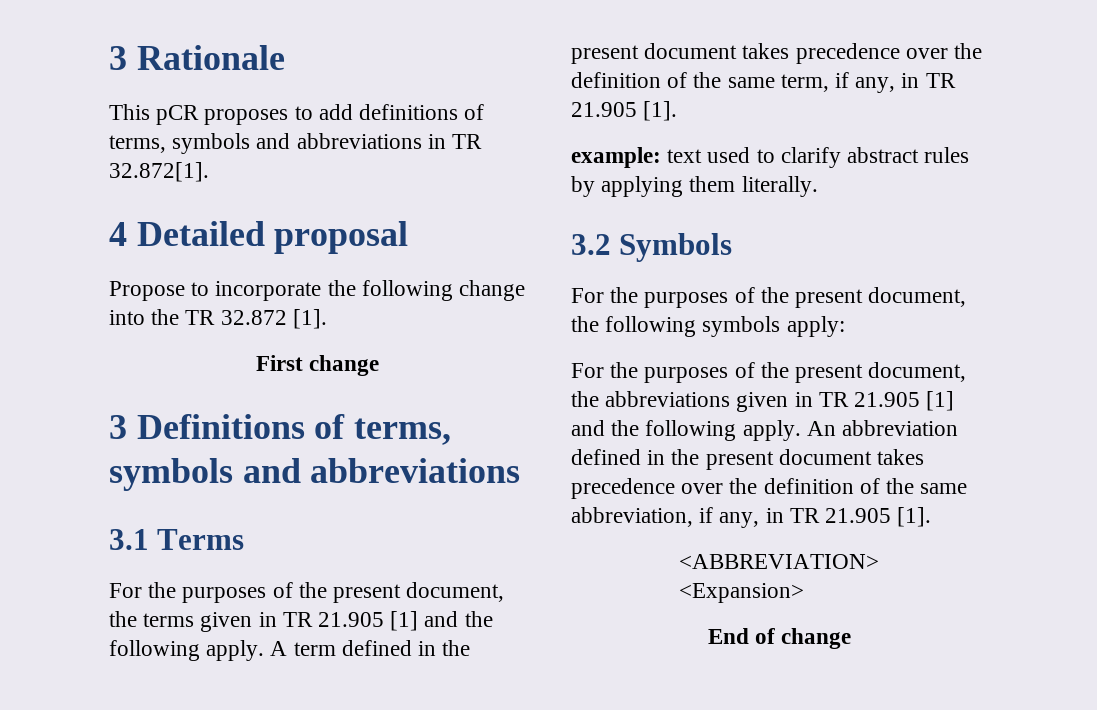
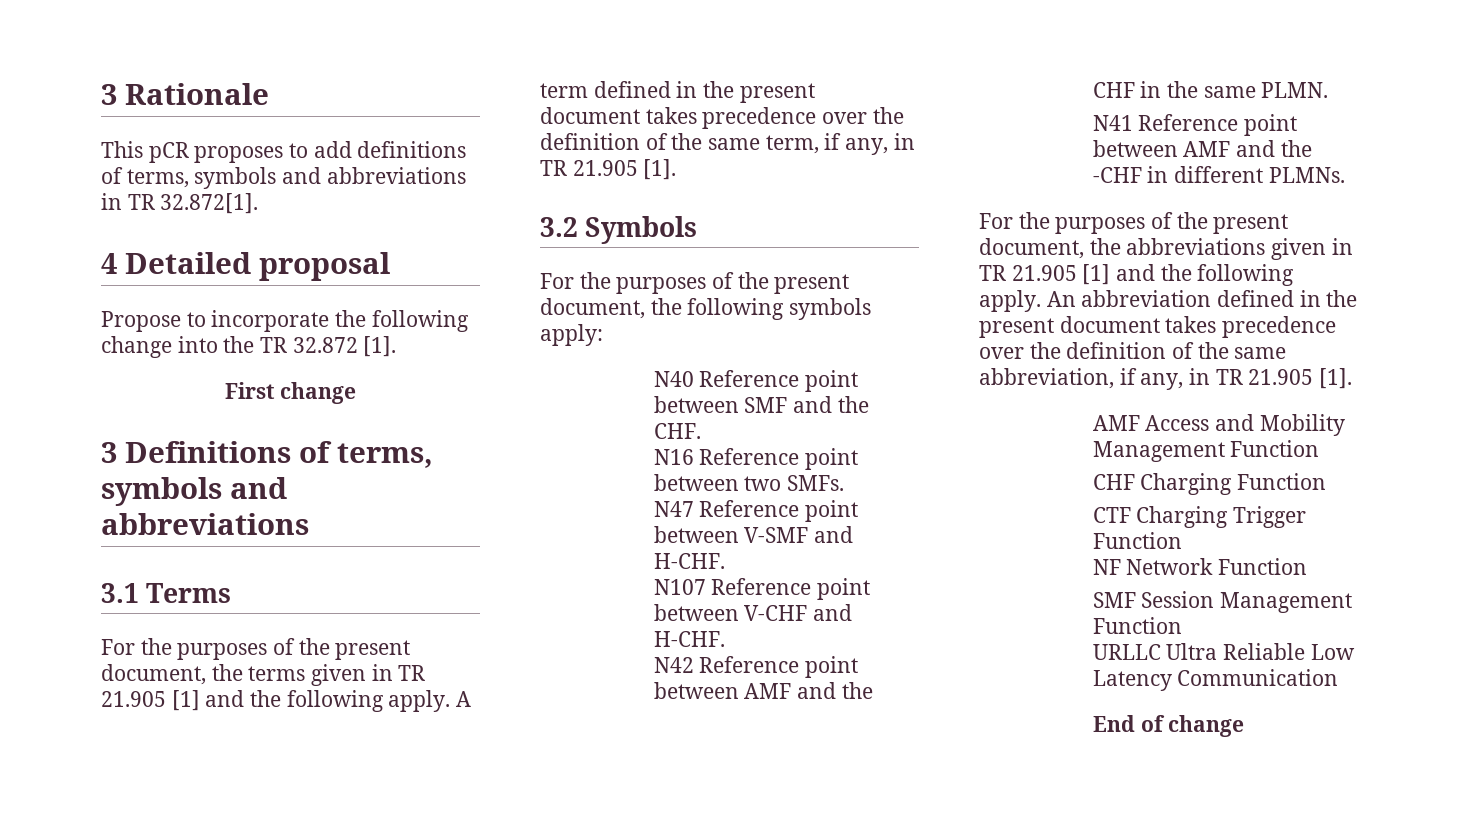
[571,147,970,168] [571,176,818,197] // example: text used to clarify abstract rules by applying them literally. -> (677, 169) none
(845, 326) none -> [653,370,859,392] [653,396,869,413] [653,423,701,439] [653,448,859,470] [653,474,845,491] [653,500,859,522] [653,526,854,543] [653,553,725,569] [653,578,871,600] [653,604,853,621] [653,631,725,647] [653,656,859,678] [653,682,873,699] [1092,81,1329,98] [1092,114,1298,136] [1092,140,1312,157] [1092,166,1345,183] // N40 Reference point between SMF and the CHF. // N16 Reference point between two SMFs. // N47 Reference point between V-SMF and H-CHF. // N107 Reference point between V-CHF and H-CHF. // N42 Reference point between AMF and the CHF in the same PLMN. // N41 Reference point between AMF and the -CHF in different PLMNs.
[678,554,879,569] [678,583,804,603] <ABBREVIATION> <Expansion> -> [1092,414,1345,436] [1092,440,1320,462] [1092,473,1327,495] [1092,506,1307,528] [1092,532,1182,549] [1092,558,1308,575] [1092,591,1353,613] [1092,617,1182,634] [1092,643,1355,660] [1092,669,1339,691] AMF Access and Mobility Management Function // CHF Charging Function // CTF Charging Trigger Function // NF Network Function // SMF Session Management Function // URLLC Ultra Reliable Low Latency Communication

